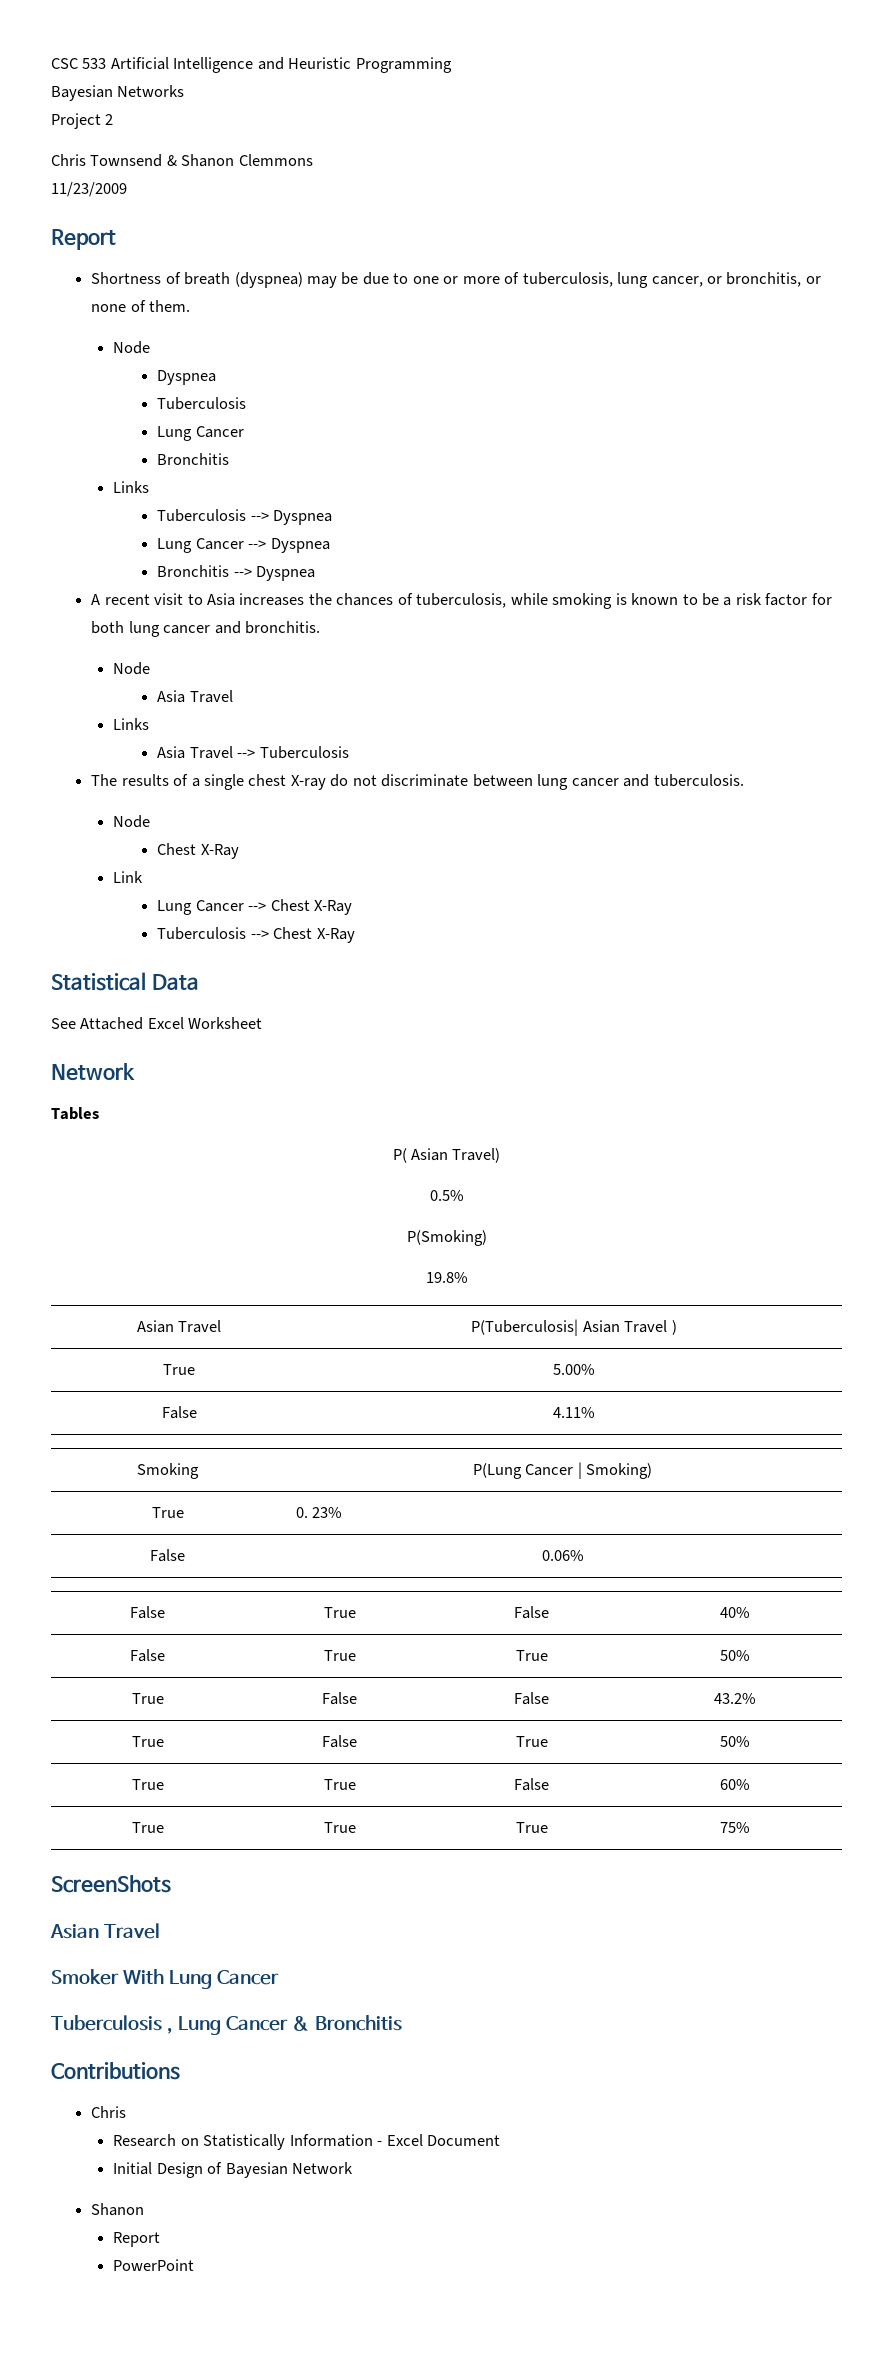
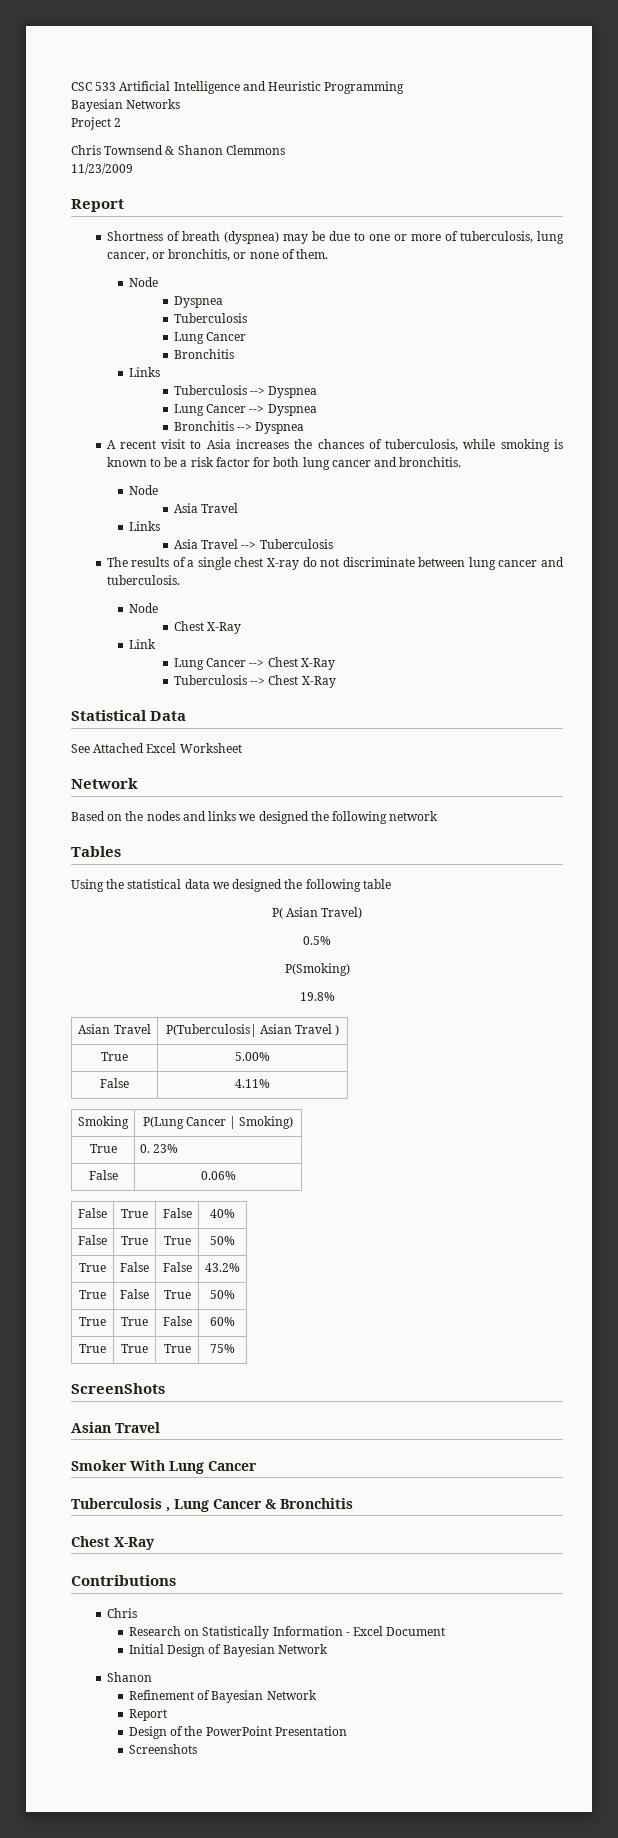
[51,1107,99,1120] Tables -> [71,811,439,824] [71,846,121,857] [71,879,391,892] Based on the nodes and links we designed the following network // Tables // Using the statistical data we designed the following table
(402, 2023) none -> [71,1536,155,1550] // Chest X-Ray
[113,2232,161,2247] [113,2259,195,2271] Report // PowerPoint -> [129,1690,317,1703] [129,1709,168,1721] [129,1726,347,1739] [129,1744,198,1754] Refinement of Bayesian Network // Report // Design of the PowerPoint Presentation // Screenshots

